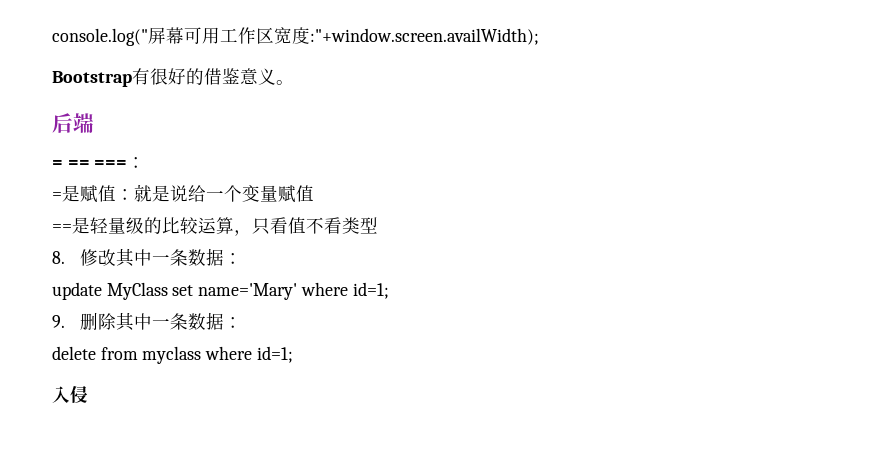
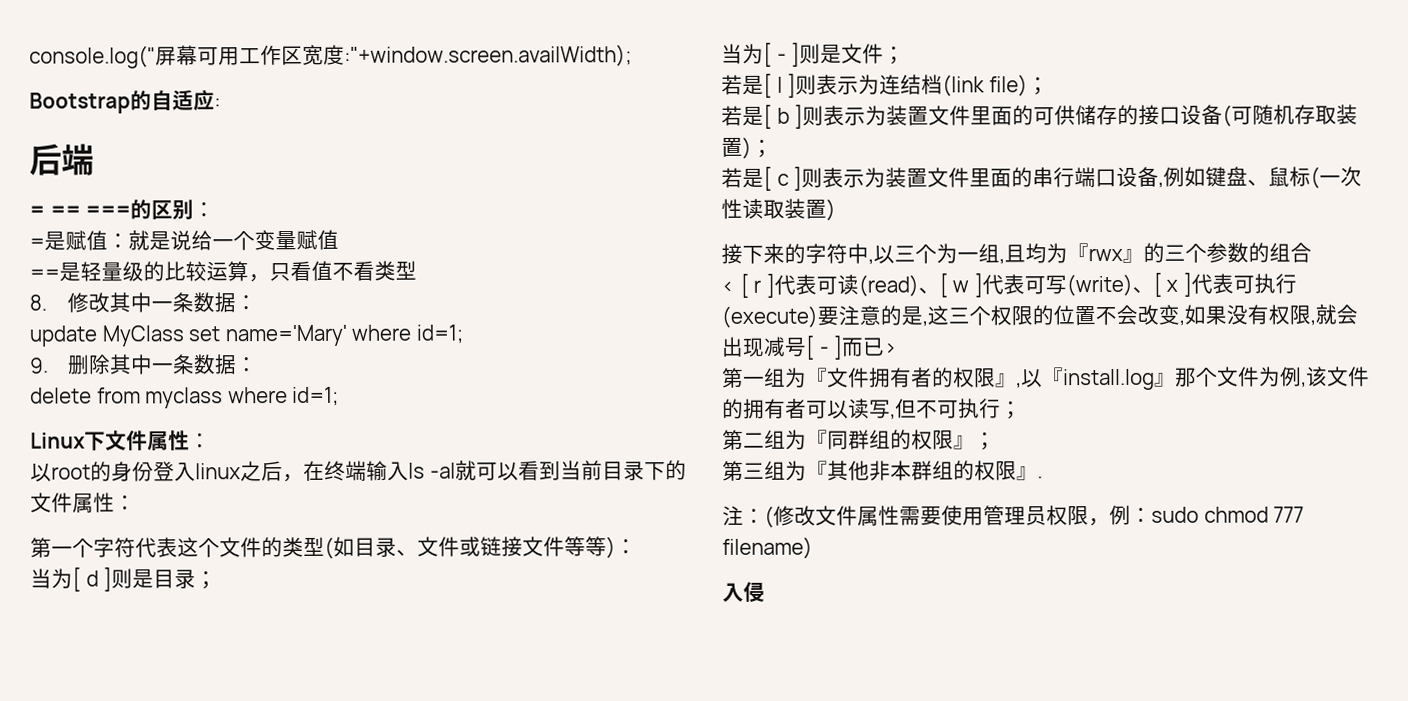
[132,68,294,85] 有很好的借鉴意义。 -> [130,89,221,112] 的自适应:
(128, 164) none -> [130,199,195,221] 的区别
(293, 354) none -> [30,430,211,451] [30,460,687,483] [30,492,136,514] [30,536,637,559] [30,567,218,592] [721,42,906,67] [721,73,1049,98] [721,104,1359,129] [721,136,773,159] [721,166,1363,191] [721,198,836,221] [721,242,1312,265] [721,272,1297,298] [721,304,1358,328] [721,335,899,360] [722,366,1370,391] [722,398,1022,420] [722,429,996,451] [722,460,1043,481] [722,504,1305,528] [722,536,813,559] // Linux下文件属性： // 以root的身份登入linux之后，在终端输入ls -al就可以看到当前目录下的文件属性： // 第一个字符代表这个文件的类型(如目录、文件或链接文件等等)： // 当为[ d ]则是目录； // 当为[ - ]则是文件； // 若是[ l ]则表示为连结档(link file)； // 若是[ b ]则表示为装置文件里面的可供储存的接口设备(可随机存取装置)； // 若是[ c ]则表示为装置文件里面的串行端口设备,例如键盘、鼠标(一次性读取装置) // 接下来的字符中,以三个为一组,且均为『rwx』的三个参数的组合 // < [ r ]代表可读(read)、[ w ]代表可写(write)、[ x ]代表可执行(execute)要注意的是,这三个权限的位置不会改变,如果没有权限,就会出现减号[ - ]而已> // 第一组为『文件拥有者的权限』,以『install.log』那个文件为例,该文件的拥有者可以读写,但不可执行； // 第二组为『同群组的权限』； // 第三组为『其他非本群组的权限』. // 注：(修改文件属性需要使用管理员权限，例：sudo chmod 777 filename)

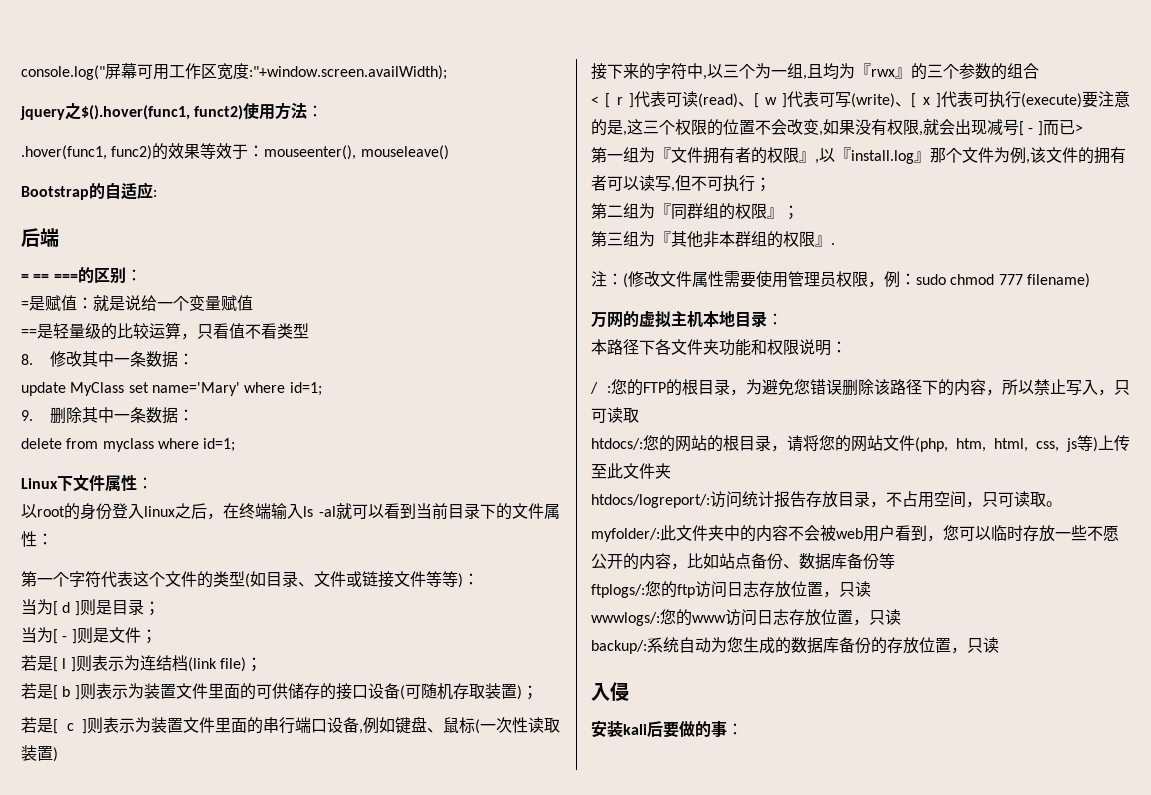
(632, 55) none -> [20,102,324,120] [21,143,449,160] // jquery之$().hover(func1, funct2)使用方法： // .hover(func1, func2)的效果等效于：mouseenter(), mouseleave()
[722,581,765,602] 入侵 -> [591,310,783,328] [591,339,847,356] [590,379,1130,396] [591,407,639,423] [591,435,1130,452] [591,463,671,479] [591,491,1062,508] [591,525,1119,542] [591,553,895,570] [591,581,871,598] [591,609,901,626] [591,637,999,654] [591,682,629,701] [591,720,743,738] 万网的虚拟主机本地目录： // 本路径下各文件夹功能和权限说明： // / :您的FTP的根目录，为避免您错误删除该路径下的内容，所以禁止写入，只可读取 // htdocs/:您的网站的根目录，请将您的网站文件(php, htm, html, css, js等)上传至此文件夹 // htdocs/logreport/:访问统计报告存放目录，不占用空间，只可读取。 // myfolder/:此文件夹中的内容不会被web用户看到，您可以临时存放一些不愿公开的内容，比如站点备份、数据库备份等 // ftplogs/:您的ftp访问日志存放位置，只读 // wwwlogs/:您的www访问日志存放位置，只读 // backup/:系统自动为您生成的数据库备份的存放位置，只读 // 入侵 // 安装kali后要做的事：

